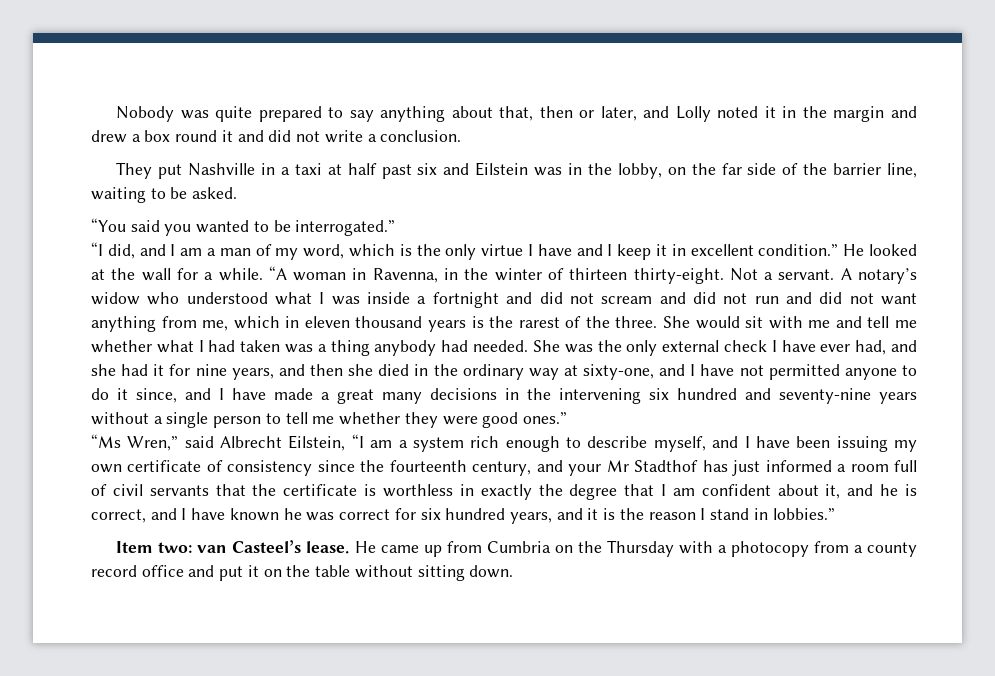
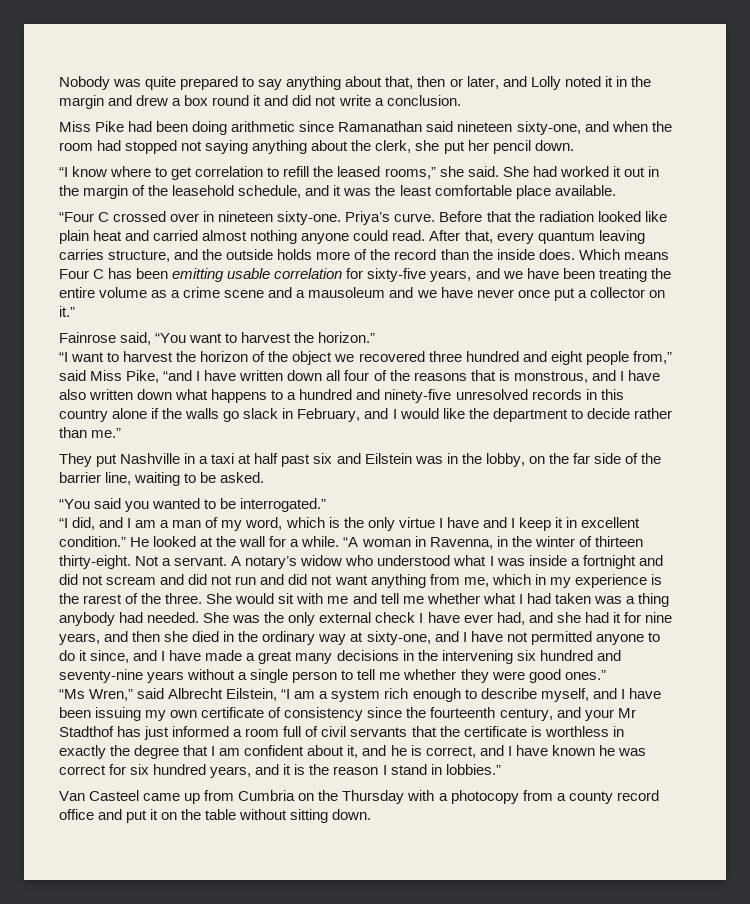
(462, 136) none -> [59,121,672,135] [59,140,574,154] [59,166,659,180] [59,185,616,199] [59,211,667,225] [59,230,645,244] [59,249,669,262] [59,268,671,282] [59,287,665,301] [59,306,75,317] [59,332,376,345] [59,351,672,365] [59,370,660,383] [59,389,624,403] [59,408,672,422] [59,427,122,438] // Miss Pike had been doing arithmetic since Ramanathan said nineteen sixty-one, and when the room had stopped not saying anything about the clerk, she put her pencil down. // “I know where to get correlation to refill the leased rooms,” she said. She had worked it out in the margin of the leasehold schedule, and it was the least comfortable place available. // “Four C crossed over in nineteen sixty-one. Priya’s curve. Before that the radiation looked like plain heat and carried almost nothing anyone could read. After that, every quantum leaving carries structure, and the outside holds more of the record than the inside does. Which means Four C has been emitting usable correlation for sixty-five years, and we have been treating the entire volume as a crime scene and a mausoleum and we have never once put a collector on it.” // Fainrose said, “You want to harvest the horizon.” // “I want to harvest the horizon of the object we recovered three hundred and eight people from,” said Miss Pike, “and I have written down all four of the reasons that is monstrous, and I have also written down what happens to a hundred and ninety-five unresolved records in this country alone if the walls go slack in February, and I would like the department to decide rather than me.”
[304,316,466,332] eleven thousand years -> [549,574,647,588] my experience
[116,540,376,554] Item two: van Casteel’s lease. He -> [59,790,140,801] Van Casteel

